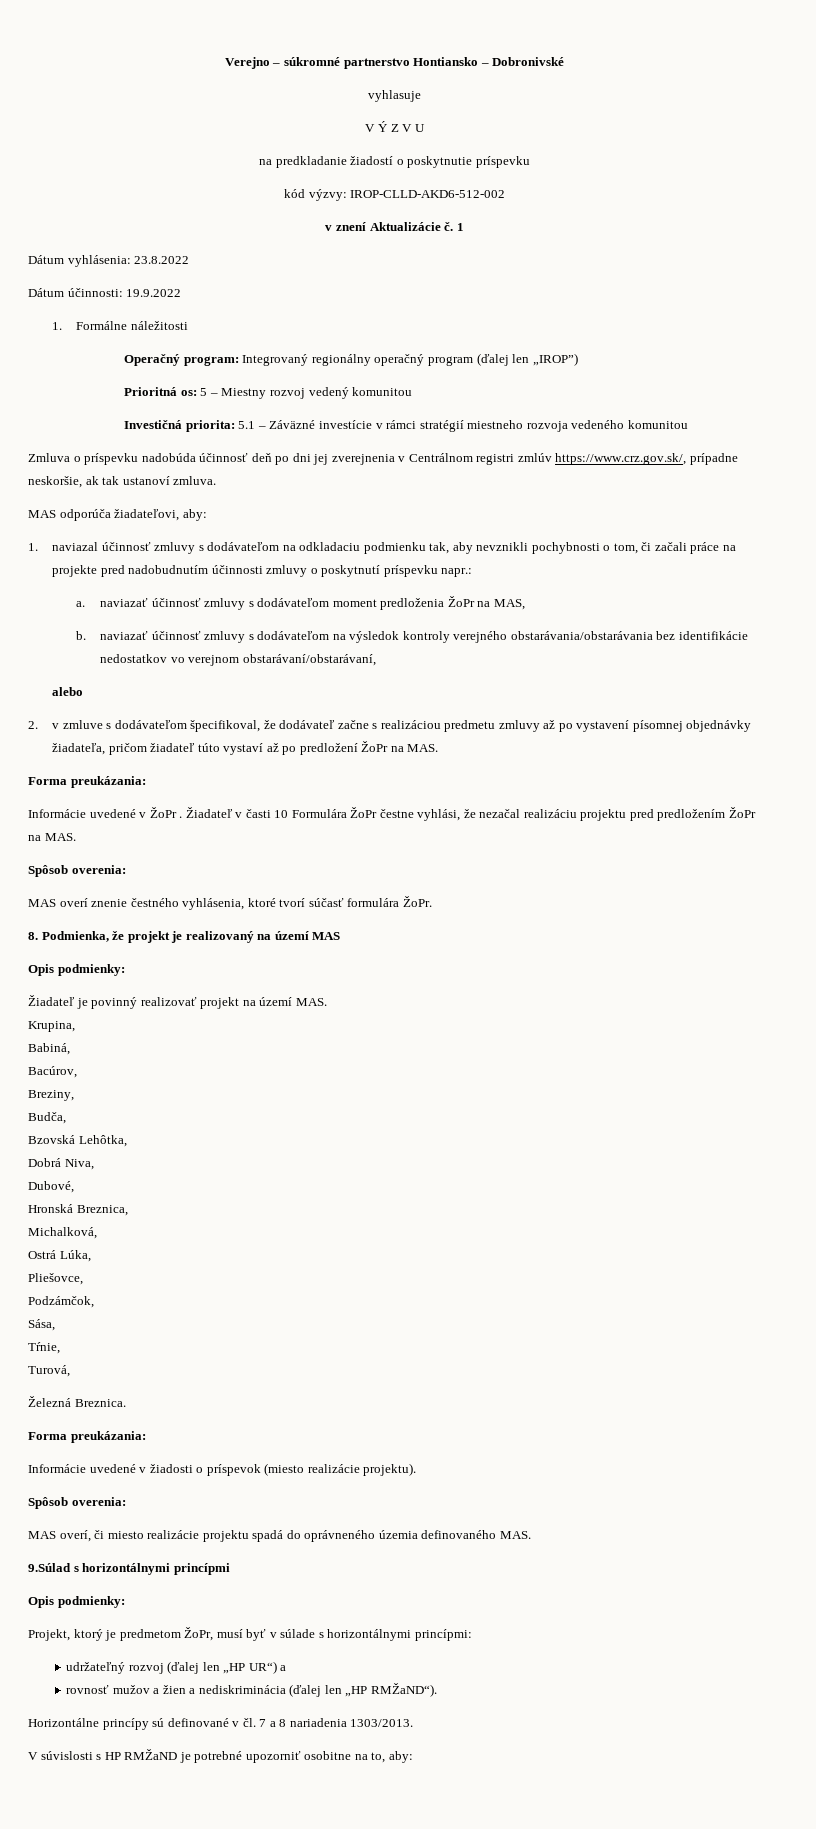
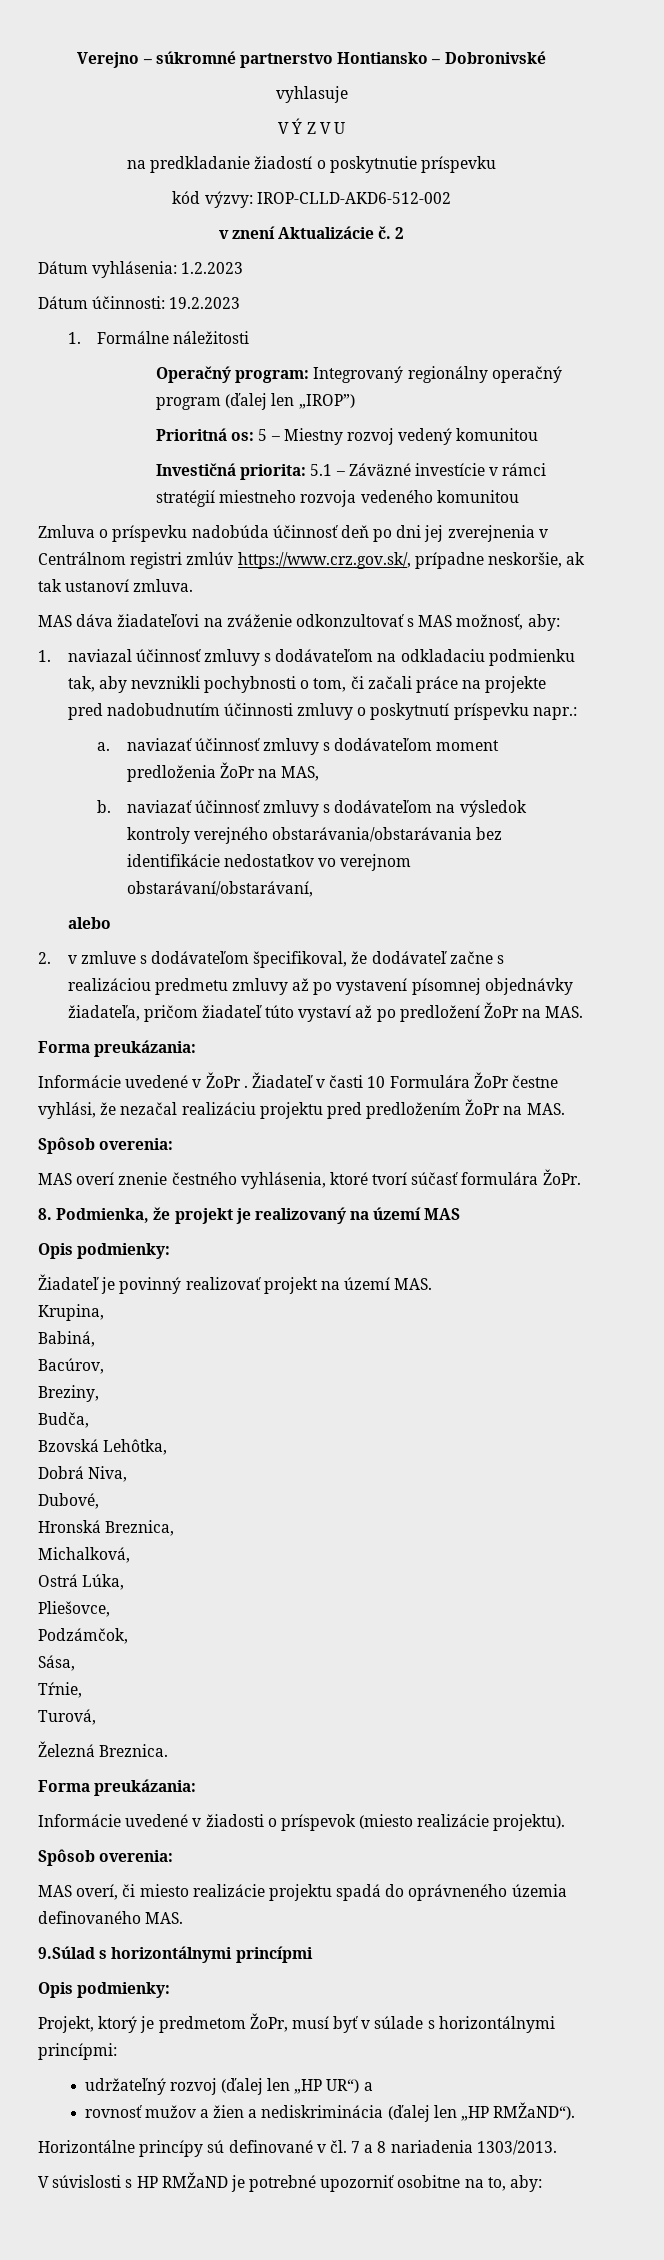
[456,223,464,231] 1 -> [395,227,405,239] 2
[134,256,190,264] 23.8.2022 -> [181,262,244,274] 1.2.2023
[126,289,182,297] 19.9.2022 -> [169,297,241,309] 19.2.2023
[59,509,180,521] odporúča žiadateľovi, -> [76,614,524,630] dáva žiadateľovi na zváženie odkonzultovať s MAS možnosť,

